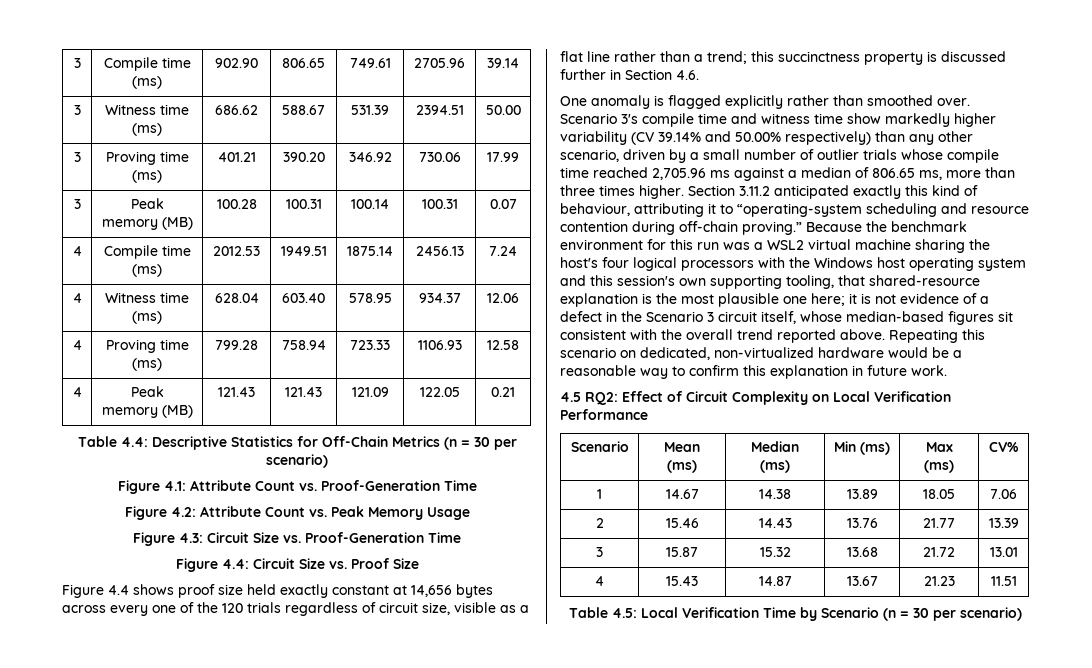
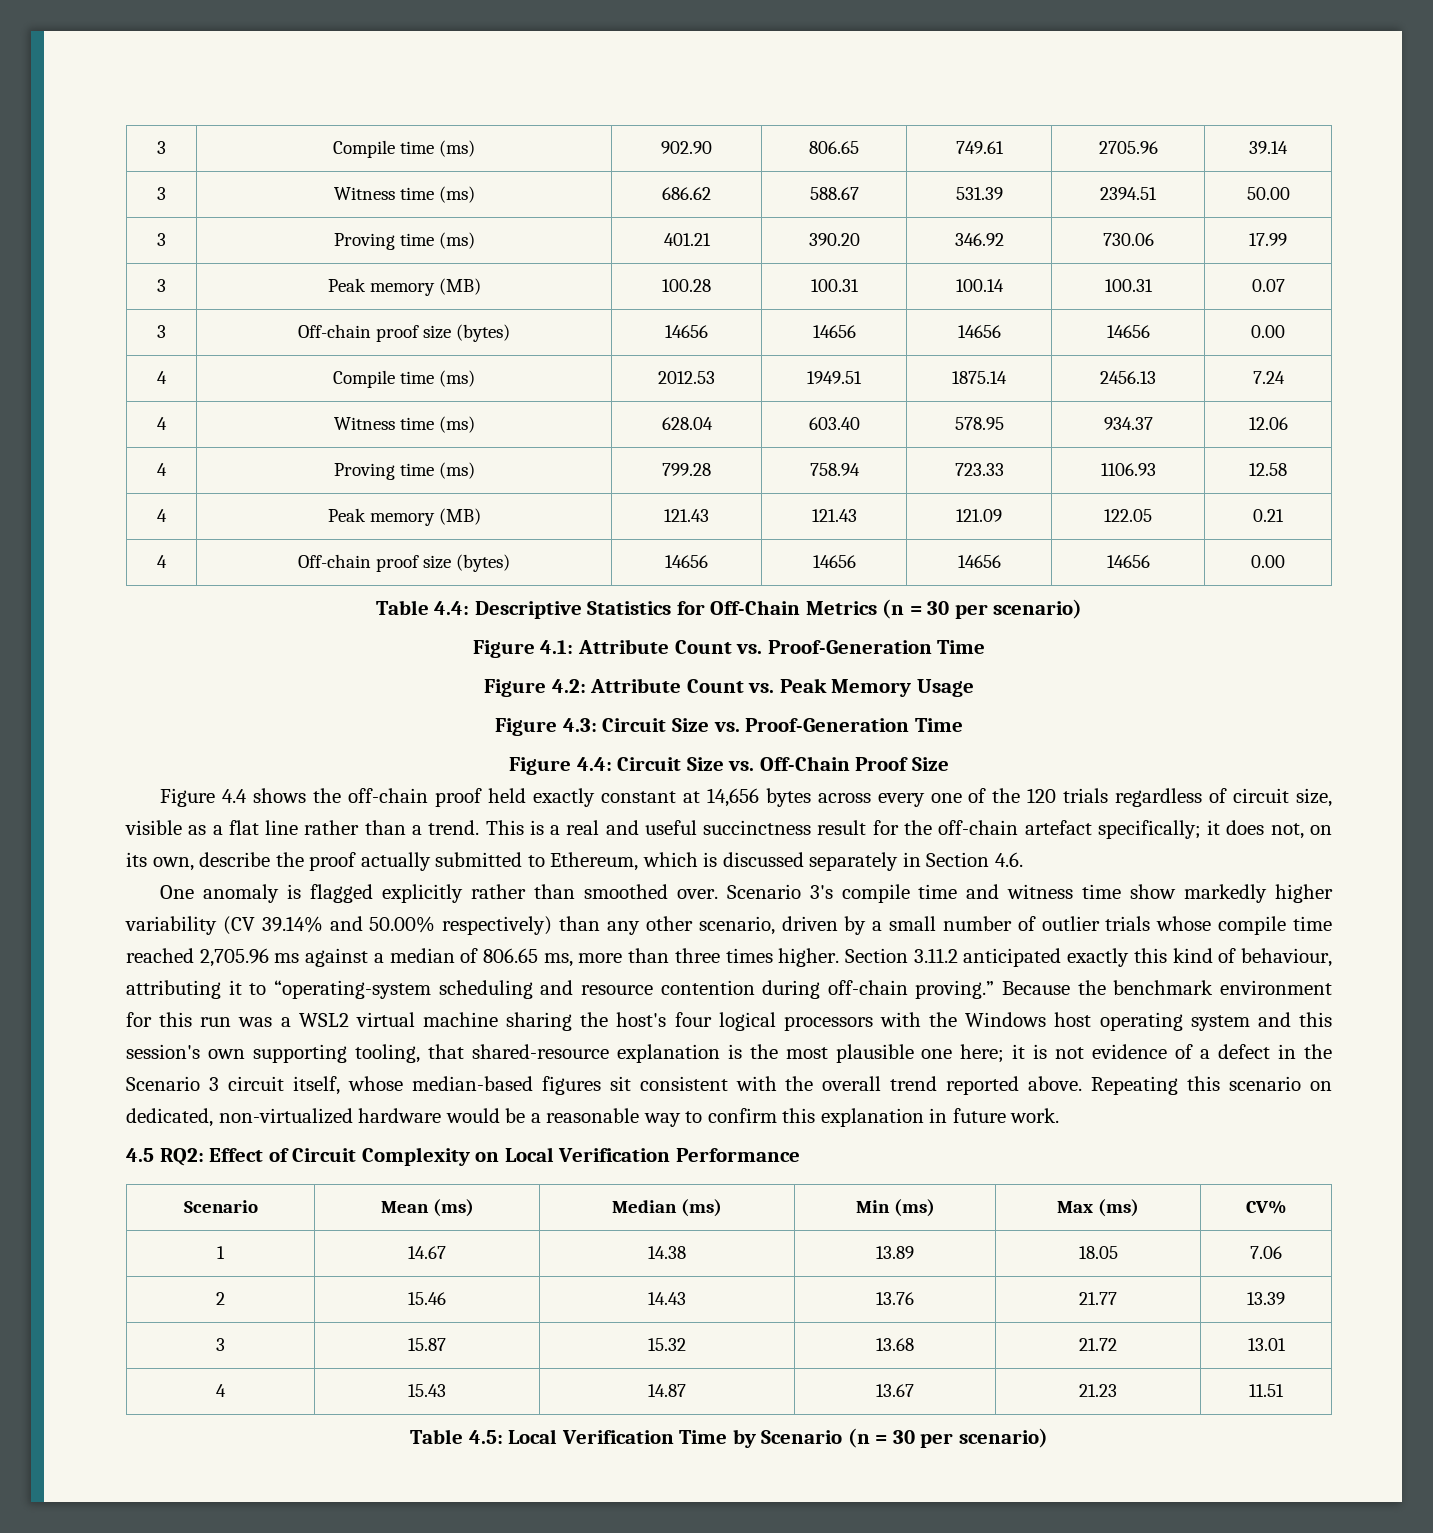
(517, 204) none -> [157,325,166,338] [298,324,510,342] [665,325,708,338] [812,325,856,338] [957,325,1001,338] [1106,325,1150,338] [1251,325,1285,338] // 3 | Off-chain proof size (bytes) | 14656 | 14656 | 14656 | 14656 | 0.00
(515, 392) none -> [157,555,167,568] [298,554,510,572] [665,555,708,568] [812,555,856,568] [957,555,1001,568] [1106,555,1150,568] [1251,555,1285,568] // 4 | Off-chain proof size (bytes) | 14656 | 14656 | 14656 | 14656 | 0.00
(347, 565) none -> [759,756,850,771] Off-Chain
[178,584,243,598] proof size -> [313,788,483,807] the off-chain proof
[707,51,923,65] trend; this succinctness property -> [428,820,1332,839] [126,852,698,871] trend. This is a real and useful succinctness result for the off-chain artefact specifically; it does not, on its own, describe the proof actually submitted to Ethereum, which
[560,69,606,80] further -> [809,852,899,871] separately

